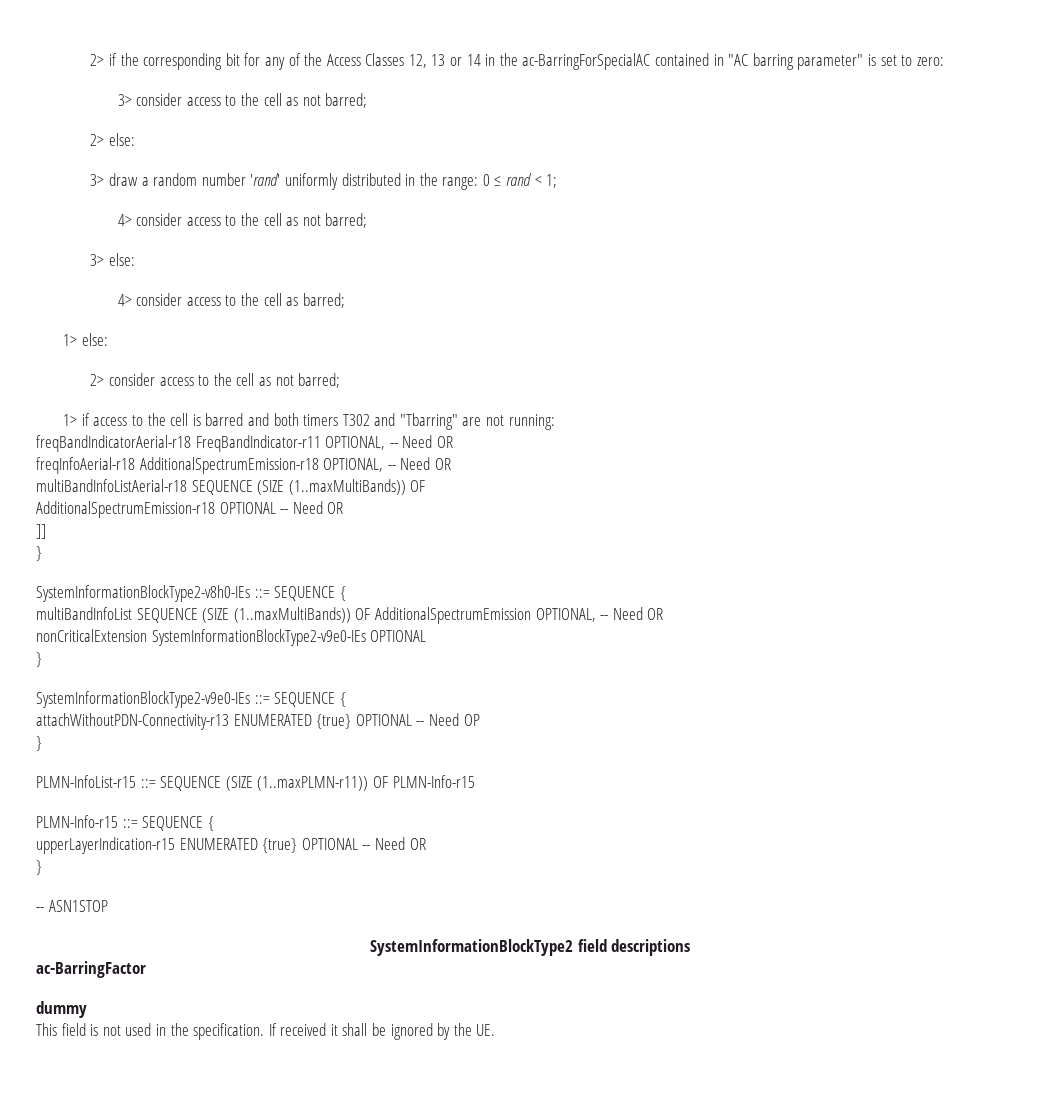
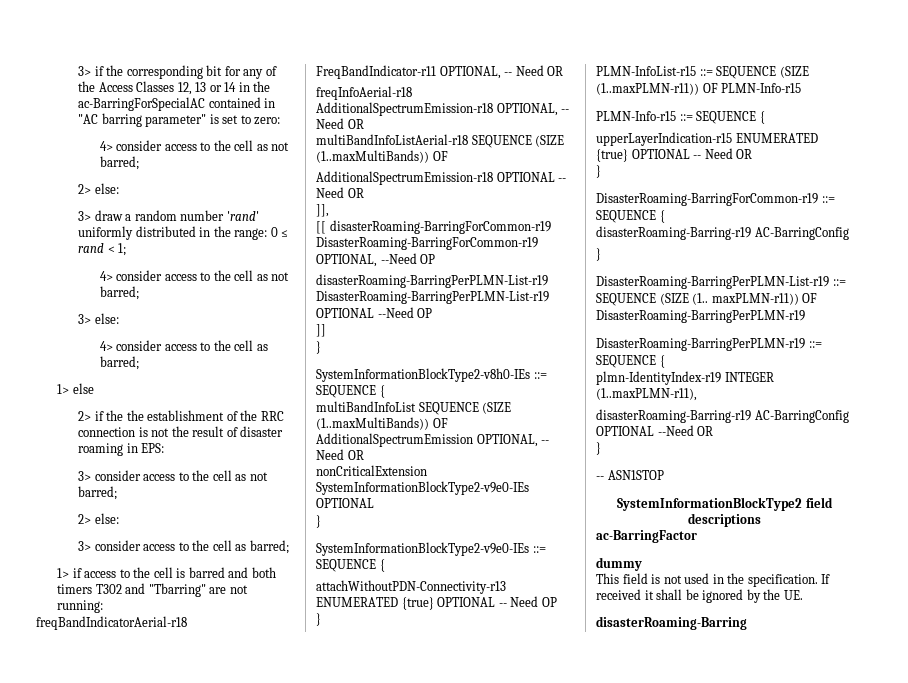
[90,54,105,66] 2> -> [78,66,92,76] 3>
[117,94,132,106] 3> -> [99,141,113,151] 4>
[81,333,108,346] [90,373,341,388] else: // 2> consider access to the cell as not barred; -> [72,383,94,394] [78,410,284,421] [78,426,284,437] [78,443,165,456] [78,470,268,481] [78,486,118,500] [78,513,119,524] [78,540,289,554] else // 2> if the the establishment of the RRC connection is not the result of disaster roaming in EPS: // 3> consider access to the cell as not barred; // 2> else: // 3> consider access to the cell as barred;
(344, 508) none -> [316,204,329,217] [316,220,551,234] [316,237,538,250] [316,253,436,267] [316,274,548,288] [316,291,549,304] [316,307,433,318] // ]], // [[ disasterRoaming-BarringForCommon-r19 DisasterRoaming-BarringForCommon-r19 OPTIONAL, --Need OP // disasterRoaming-BarringPerPLMN-List-r19 DisasterRoaming-BarringPerPLMN-List-r19 OPTIONAL --Need OP
(42, 867) none -> [596,193,835,206] [596,210,665,223] [596,226,849,240] [596,248,601,261] [596,276,846,289] [596,293,818,306] [596,310,805,323] [596,338,822,351] [596,355,665,368] [596,371,774,385] [596,388,697,401] [596,409,849,423] [596,425,714,436] [596,442,601,455] // DisasterRoaming-BarringForCommon-r19 ::= SEQUENCE { // disasterRoaming-Barring-r19 AC-BarringConfig // } // DisasterRoaming-BarringPerPLMN-List-r19 ::= SEQUENCE (SIZE (1.. maxPLMN-r11)) OF DisasterRoaming-BarringPerPLMN-r19 // DisasterRoaming-BarringPerPLMN-r19 ::= SEQUENCE { // plmn-IdentityIndex-r19 INTEGER (1..maxPLMN-r11), // disasterRoaming-Barring-r19 AC-BarringConfig OPTIONAL --Need OR // }
(496, 1030) none -> [596,616,747,630] // disasterRoaming-Barring

